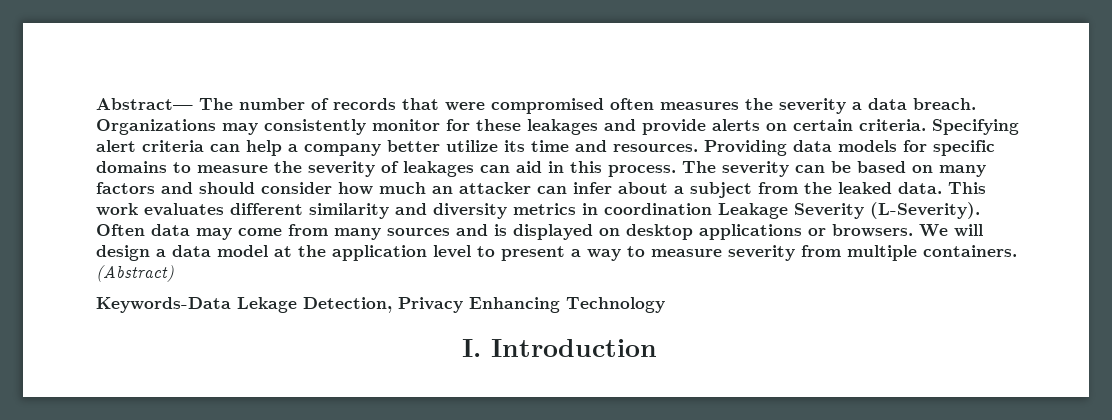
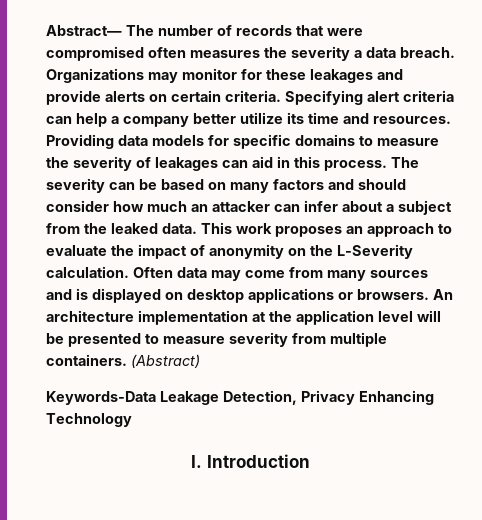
[264,119,366,135] consistently -> (178, 77) none
[144,202,980,219] evaluates different similarity and diversity metrics in coordination Leakage Severity (L-Severity). -> [275,223,452,237] [46,244,413,259] [46,266,129,278] proposes an approach to evaluate the impact of anonymity on the L-Severity calculation.
[919,224,983,237] [96,245,621,261] We will design a data model at the application level to present a way -> [433,289,453,300] [46,310,441,325] [46,333,141,347] An architecture implementation at the application level will be presented
[237,297,297,313] Lekage -> [160,391,219,405] Leakage

